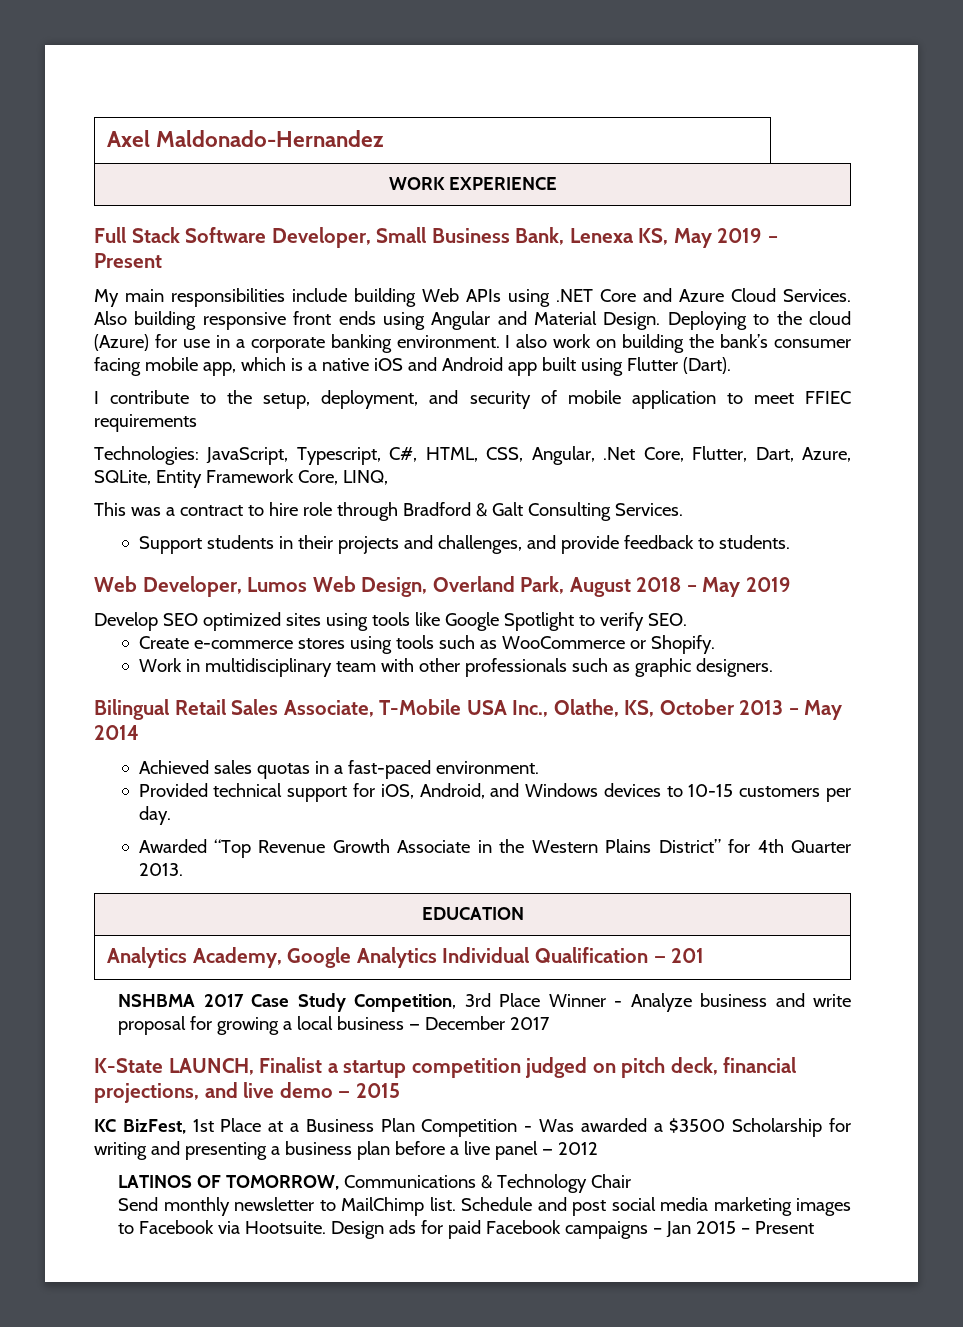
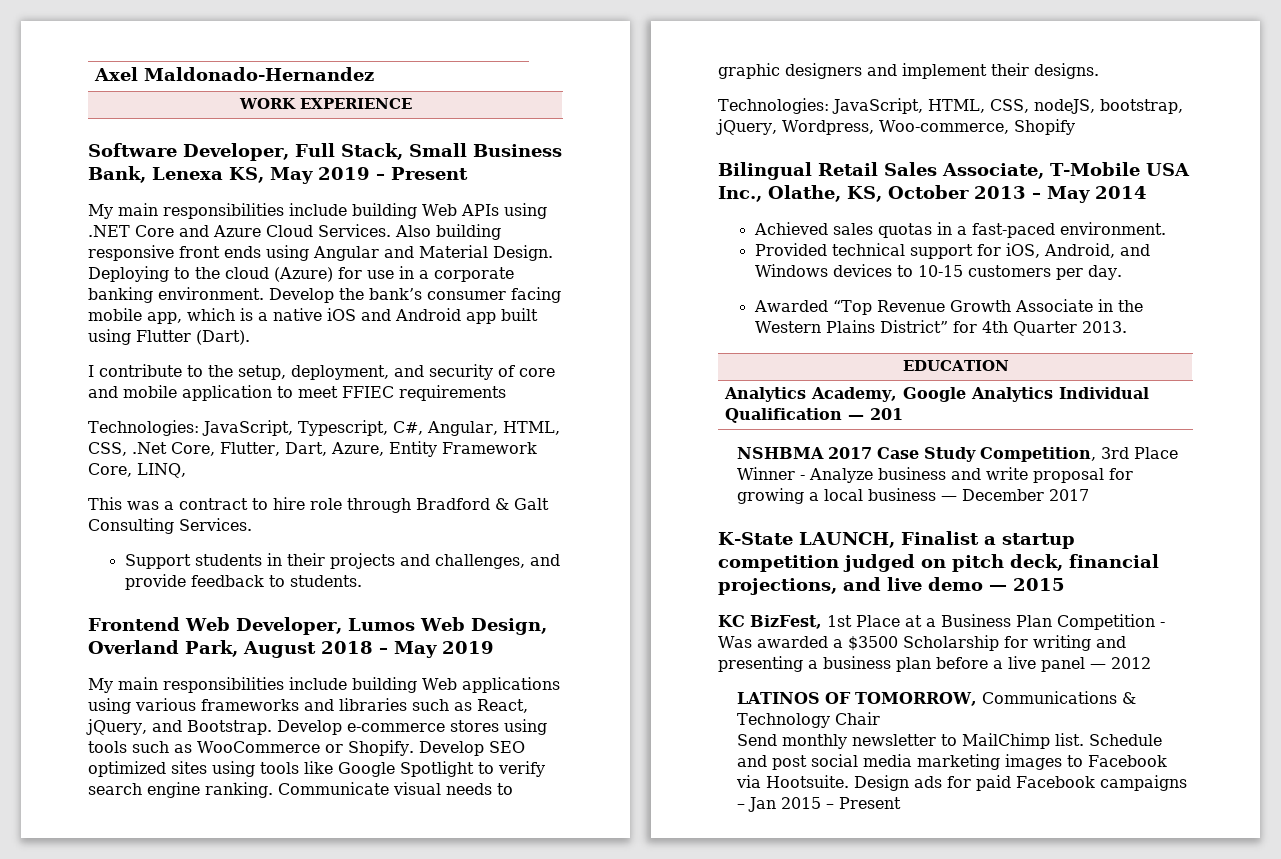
[94,227,371,248] Full Stack Software Developer, -> [88,143,403,161] Software Developer, Full Stack,
[505,334,685,353] I also work on building -> [269,288,334,303] Develop
(557, 397) none -> [519,368,555,377] [88,386,118,398] core and
[425,446,595,465] HTML, CSS, Angular, -> [426,421,560,436] [88,442,127,456] Angular, HTML, CSS,
[94,470,151,485] SQLite, -> (384, 449) none
(790, 542) none -> [88,617,180,631] Frontend
(791, 584) none -> [88,677,560,693] [88,698,528,714] [86,719,547,735] [88,740,414,756] My main responsibilities include building Web applications using various frameworks and libraries such as React, jQuery, and Bootstrap. Develop e-commerce stores using tools such as WooCommerce or Shopify.
[647,613,687,626] [138,635,715,654] [138,658,773,677] SEO. // Create e-commerce stores using tools such as WooCommerce or Shopify. // Work in multidisciplinary team with other professionals such as graphic designers. -> [88,782,513,798] [718,63,1099,79] [718,98,1183,114] [716,119,1075,135] search engine ranking. Communicate visual needs to graphic designers and implement their designs. // Technologies: JavaScript, HTML, CSS, nodeJS, bootstrap, jQuery, Wordpress, Woo-commerce, Shopify

